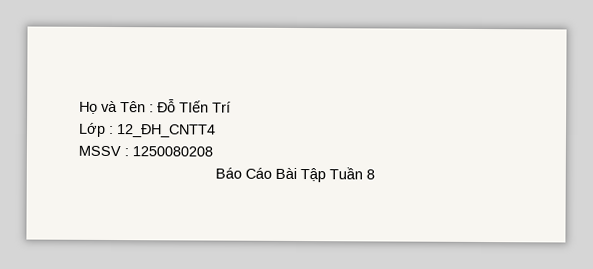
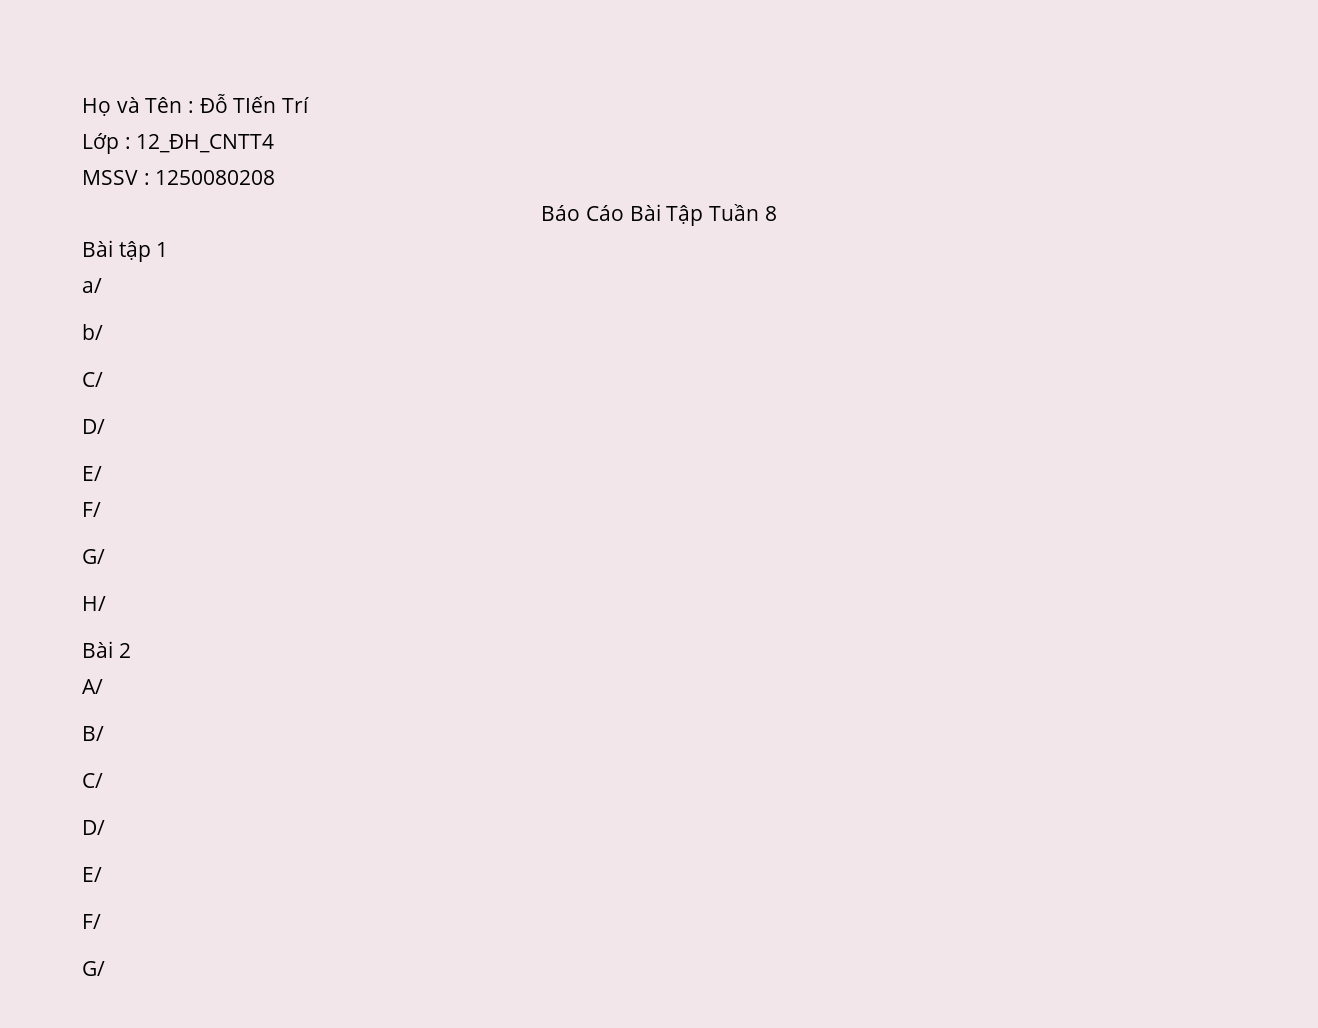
(375, 174) none -> [82,240,169,262] [82,278,102,293] [82,324,103,340] [82,372,103,387] [82,419,105,434] [82,466,102,481] [82,502,101,517] [82,549,105,564] [82,596,106,611] [82,641,131,658] [82,679,103,694] [82,726,104,741] [82,773,103,788] [82,820,105,835] [82,867,102,882] [82,914,101,929] [82,961,105,976] // Bài tập 1 // a/ // b/ // C/ // D/ // E/ // F/ // G/ // H/ // Bài 2 // A/ // B/ // C/ // D/ // E/ // F/ // G/

